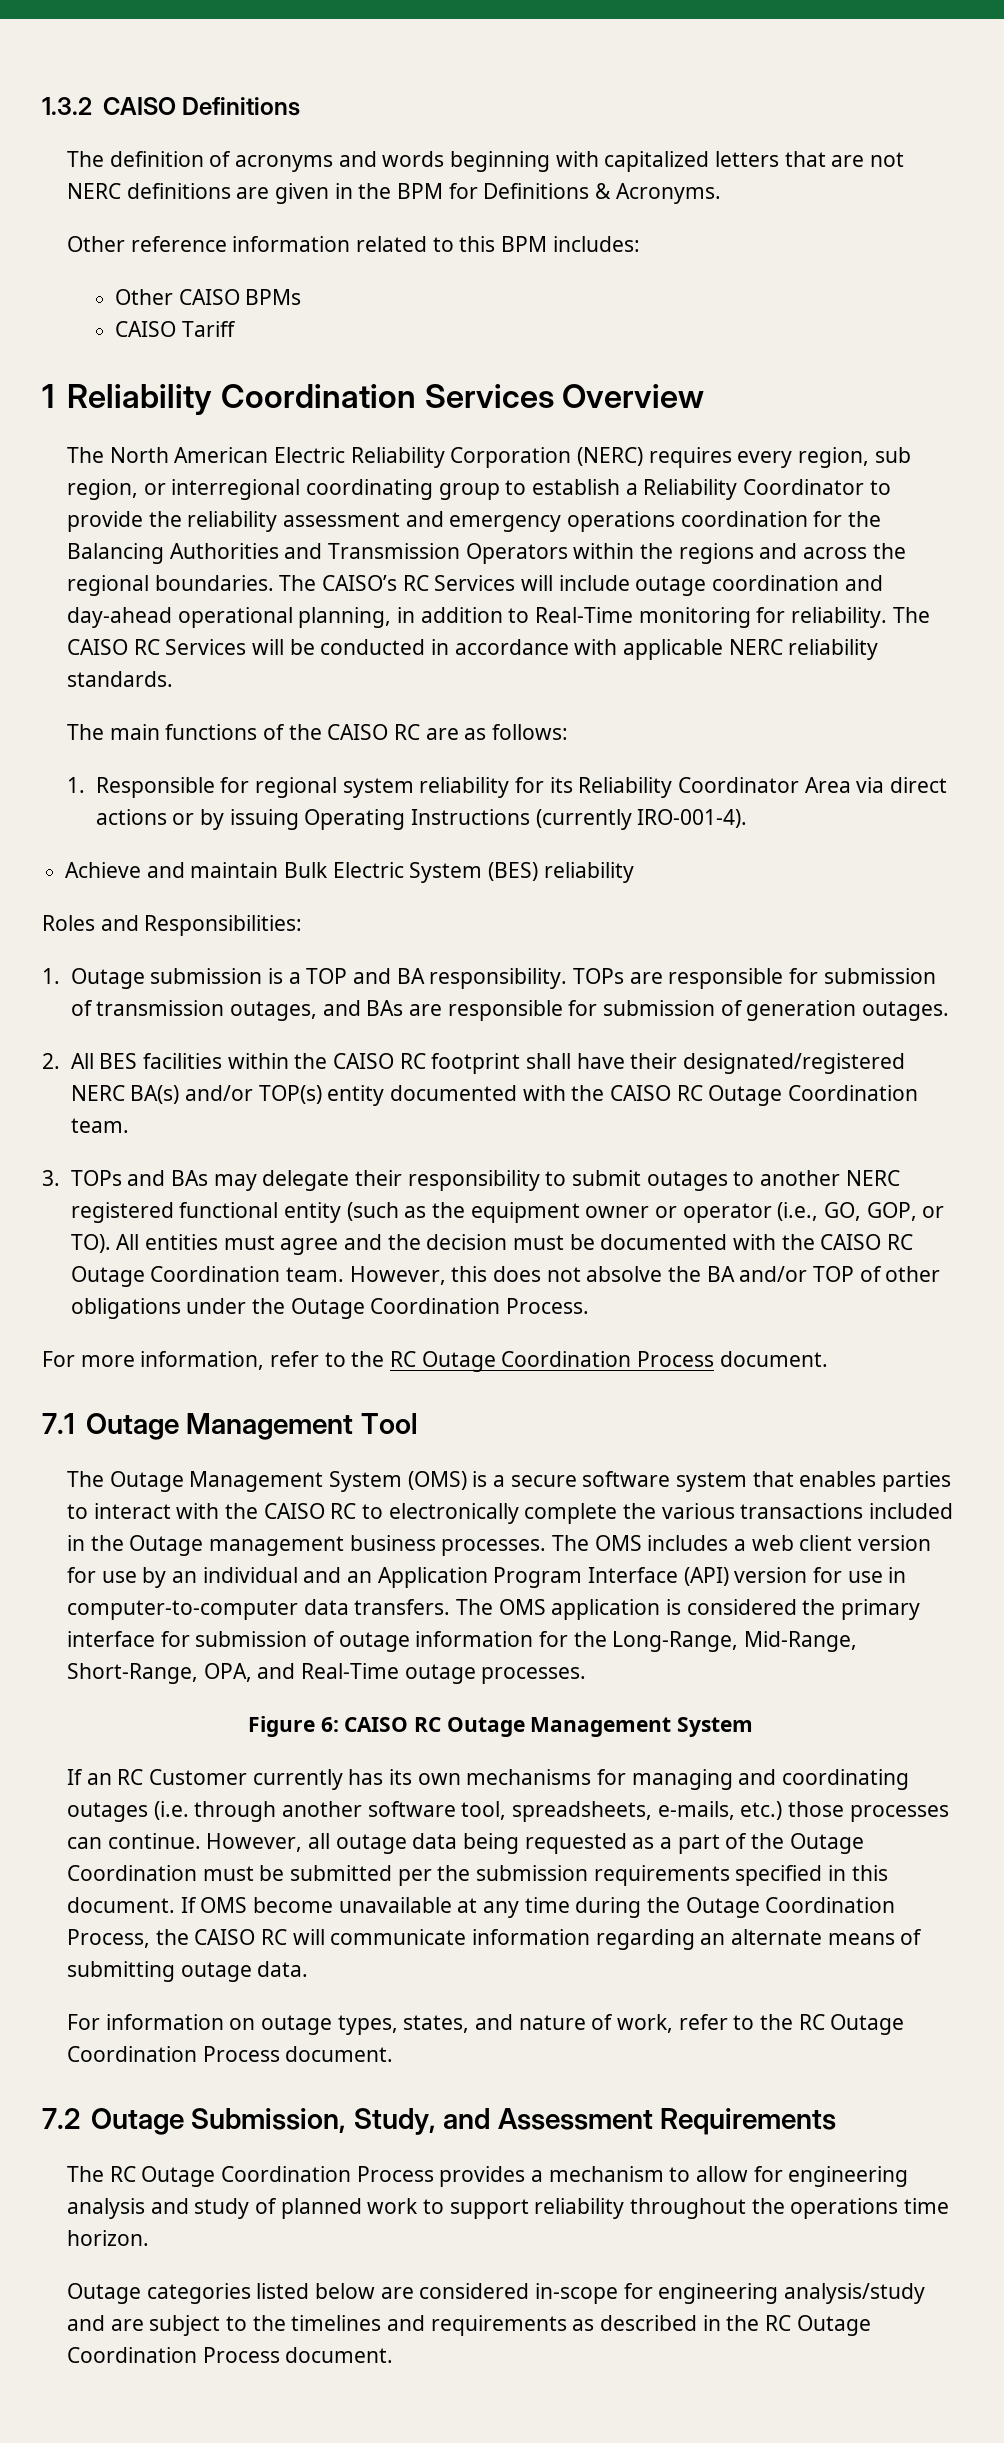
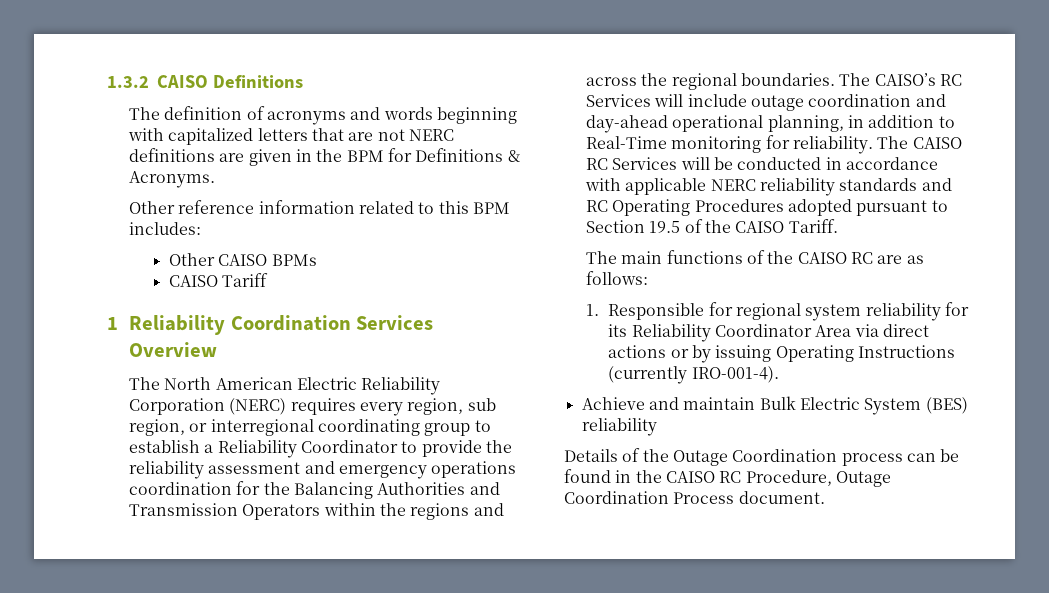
[67,671,174,687] standards. -> [839,178,952,191] [586,199,948,216] [586,219,838,233] standards and RC Operating Procedures adopted pursuant to Section 19.5 of the CAISO Tariff.
[42,915,303,936] [42,968,936,989] [70,1000,949,1021] [42,1053,905,1074] [70,1085,918,1106] [70,1118,129,1133] [42,1170,900,1191] [70,1202,945,1223] [70,1234,913,1255] [70,1266,941,1287] [70,1298,589,1319] [42,1351,828,1372] [42,1413,418,1440] [67,1471,952,1492] [67,1503,954,1524] [67,1535,932,1556] [67,1567,907,1588] [67,1599,921,1620] [67,1631,858,1652] [67,1663,587,1684] [247,1716,754,1737] [67,1769,910,1790] [67,1801,949,1822] [67,1833,864,1854] [67,1865,888,1886] [67,1897,896,1918] [67,1929,923,1950] [67,1961,309,1982] [67,2014,905,2035] [67,2046,394,2062] [42,2108,837,2135] [67,2166,909,2187] [67,2198,950,2219] [67,2230,150,2246] [67,2283,926,2304] [67,2315,792,2336] Roles and Responsibilities: // 1. Outage submission is a TOP and BA responsibility. TOPs are responsible for submission of transmission outages, and BAs are responsible for submission of generation outages. // 2. All BES facilities within the CAISO RC footprint shall have their designated/registered NERC BA(s) and/or TOP(s) entity documented with the CAISO RC Outage Coordination team. // 3. TOPs and BAs may delegate their responsibility to submit outages to another NERC registered functional entity (such as the equipment owner or operator (i.e., GO, GOP, or TO). All entities must agree and the decision must be documented with the CAISO RC Outage Coordination team. However, this does not absolve the BA and/or TOP of other obligations under the Outage Coordination Process. // For more information, refer to the RC Outage Coordination Process document. // 7.1 Outage Management Tool // The Outage Management System (OMS) is a secure software system that enables parties to interact with the CAISO RC to electronically complete the various transactions included in the Outage management business processes. The OMS includes a web client version for use by an individual and an Application Program Interface (API) version for use in computer-to-computer data transfers. The OMS application is considered the primary interface for submission of outage information for the Long-Range, Mid-Range, Short-Range, OPA, and Real-Time outage processes. // Figure 6: CAISO RC Outage Management System // If an RC Customer currently has its own mechanisms for managing and coordinating outages (i.e. through another software tool, spreadsheets, e-mails, etc.) those processes can continue. However, all outage data being requested as a part of the Outage Coordination must be submitted per the submission requirements specified in this document. If OMS become unavailable at any time during the Outage Coordination Process, the CAISO RC will communicate information regarding an alternate means of submitting outage data. // For information on outage types, states, and nature of work, refer to the RC Outage Coordination Process document. // 7.2 Outage Submission, Study, and Assessment Requirements // The RC Outage Coordination Process provides a mechanism to allow for engineering analysis and study of planned work to support reliability throughout the operations time horizon. // Outage categories listed below are considered in-scope for engineering analysis/study and are subject to the timelines and requirements as described in the RC -> [564,448,960,466] [564,469,832,486] Details of the Outage Coordination process can be found in the CAISO RC Procedure,

